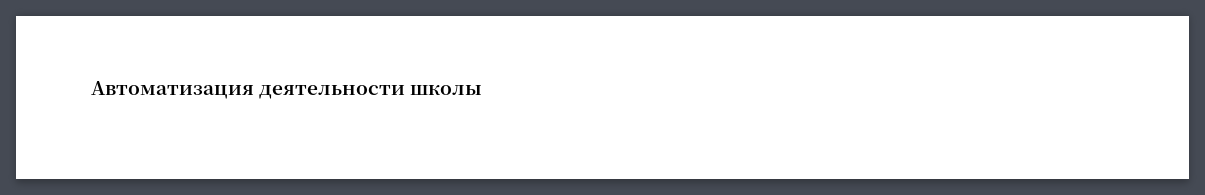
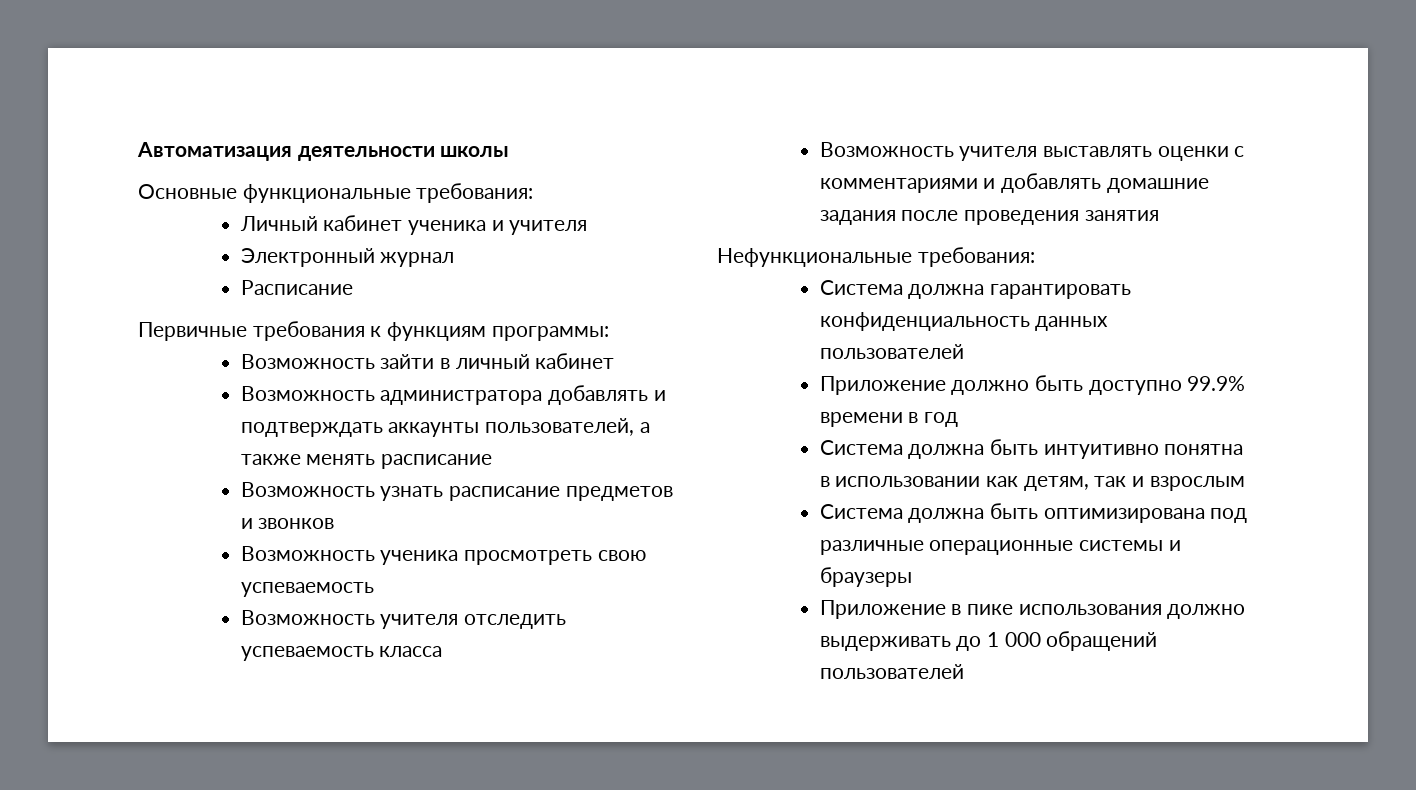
(483, 90) none -> [138,183,534,203] [239,215,588,235] [240,248,455,267] [240,280,353,295] [138,321,609,341] [240,353,615,369] [240,385,666,405] [240,418,650,437] [240,454,492,469] [240,482,673,501] [240,518,335,529] [240,546,646,565] [240,582,374,597] [240,610,566,629] [240,646,443,661] [819,142,1245,161] [819,173,1209,193] [819,210,1159,225] [717,247,1035,267] [819,280,1131,299] [819,312,1109,331] [819,344,964,359] [819,375,1246,395] [819,412,958,427] [819,439,1244,459] [819,476,1245,491] [819,503,1248,523] [819,540,1181,555] [819,567,912,587] [819,600,1246,619] [819,631,1158,651] [819,664,964,679] // Основные функциональные требования: // Личный кабинет ученика и учителя // Электронный журнал // Расписание // Первичные требования к функциям программы: // Возможность зайти в личный кабинет // Возможность администратора добавлять и подтверждать аккаунты пользователей, а также менять расписание // Возможность узнать расписание предметов и звонков // Возможность ученика просмотреть свою успеваемость // Возможность учителя отследить успеваемость класса // Возможность учителя выставлять оценки с комментариями и добавлять домашние задания после проведения занятия // Нефункциональные требования: // Система должна гарантировать конфиденциальность данных пользователей // Приложение должно быть доступно 99.9% времени в год // Система должна быть интуитивно понятна в использовании как детям, так и взрослым // Система должна быть оптимизирована под различные операционные системы и браузеры // Приложение в пике использования должно выдерживать до 1 000 обращений пользователей

